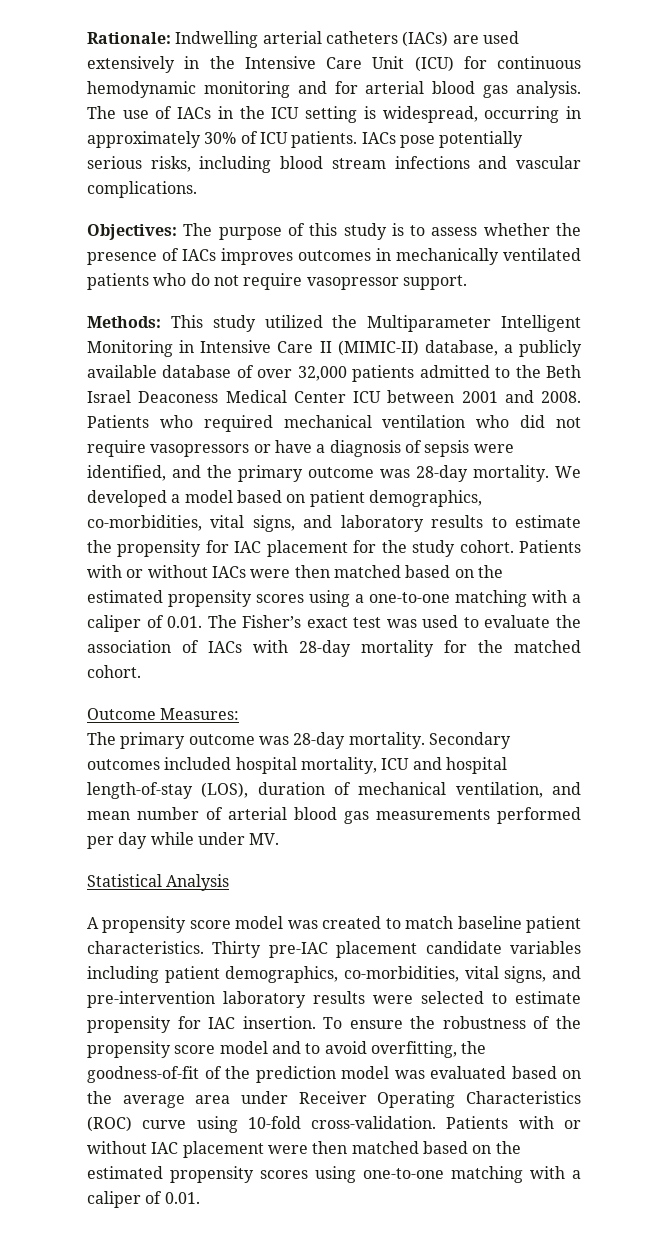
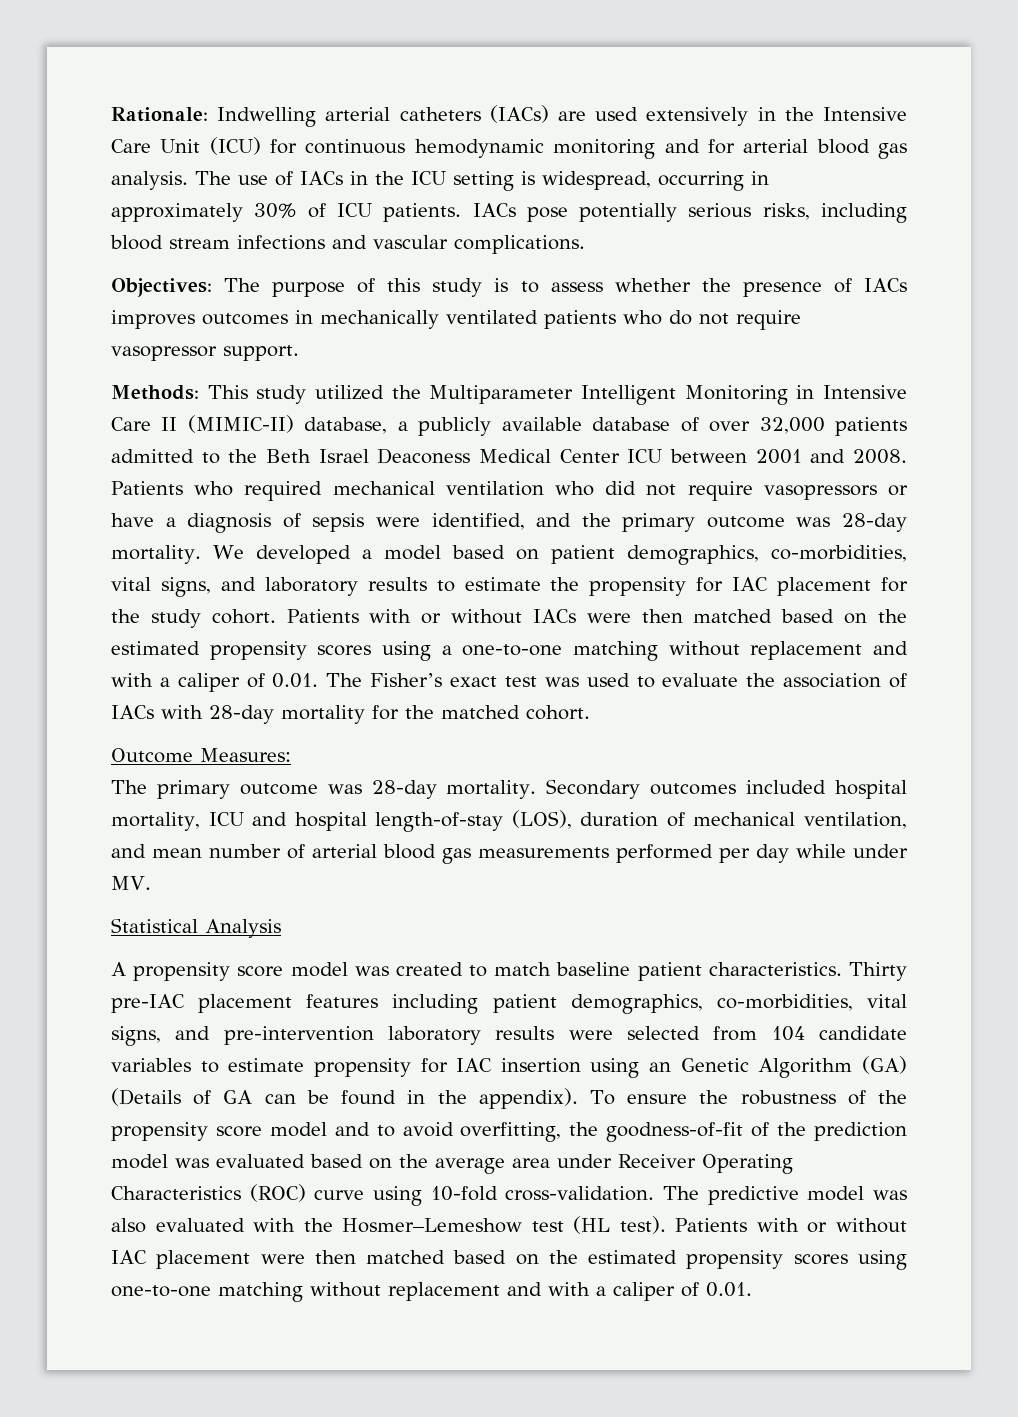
(527, 598) none -> [668,641,908,660] without replacement and
[425,941,582,954] candidate variables -> [306,994,379,1008] features
(484, 997) none -> [713,1026,907,1041] [111,1058,191,1072] from 104 candidate variables
[242,1016,316,1029] insertion. -> [500,1056,907,1078] [111,1088,578,1109] insertion using an Genetic Algorithm (GA) (Details of GA can be found in the appendix).
(437, 1122) none -> [663,1186,907,1205] [111,1216,666,1234] The predictive model was also evaluated with the Hosmer–Lemeshow test (HL test).
(523, 1174) none -> [310,1282,542,1301] without replacement and

